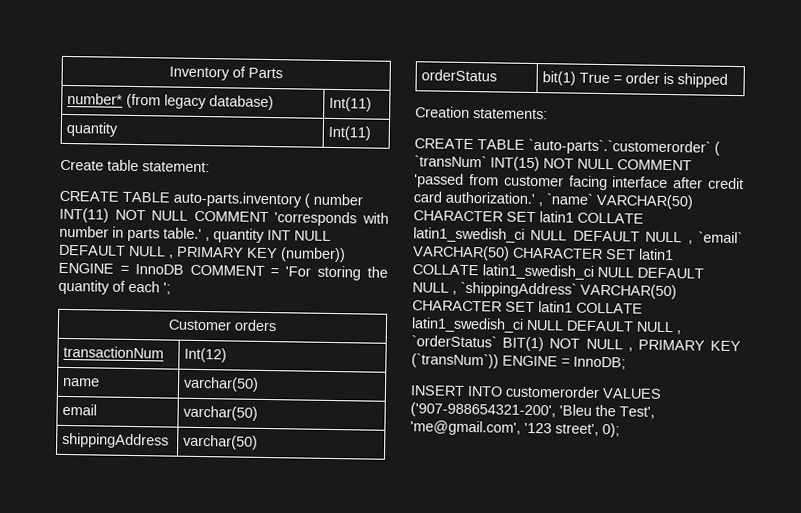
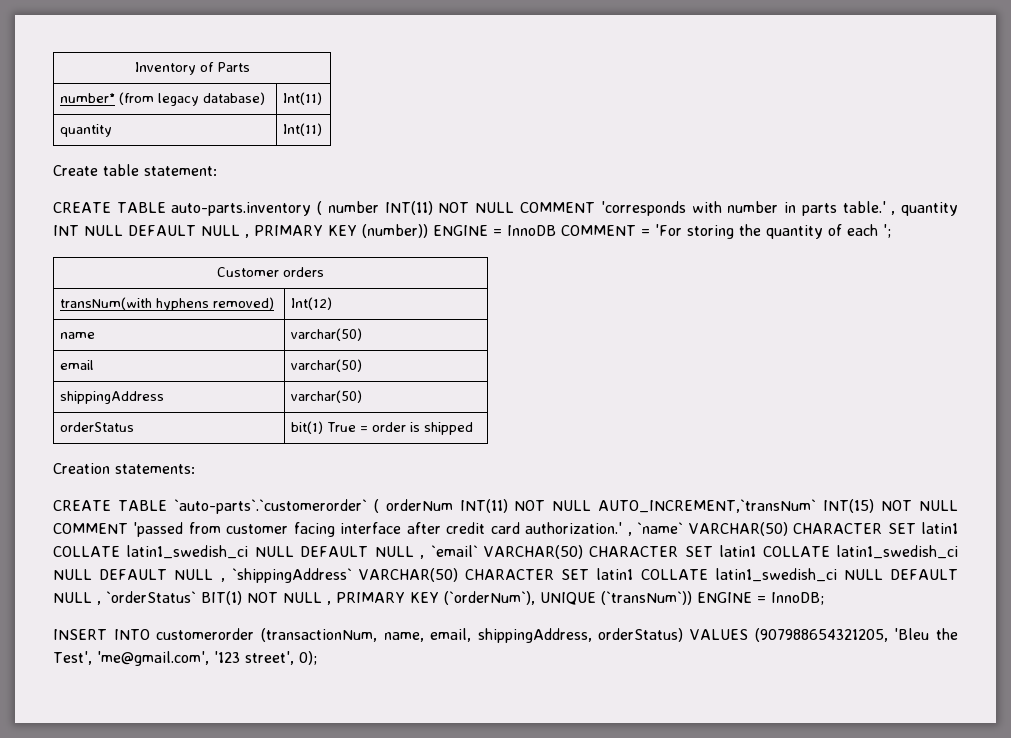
[63,345,165,359] transactionNum -> [60,297,275,311] transNum(with hyphens removed)
[414,155,487,168] `transNum` -> [385,499,817,513] orderNum INT(11) NOT NULL AUTO_INCREMENT,`transNum`
(741, 346) none -> [444,591,596,605] (`orderNum`), UNIQUE
[602,388,662,399] [410,402,556,419] VALUES ('907-988654321-200', -> [260,628,888,643] (transactionNum, name, email, shippingAddress, orderStatus) VALUES (907988654321205,

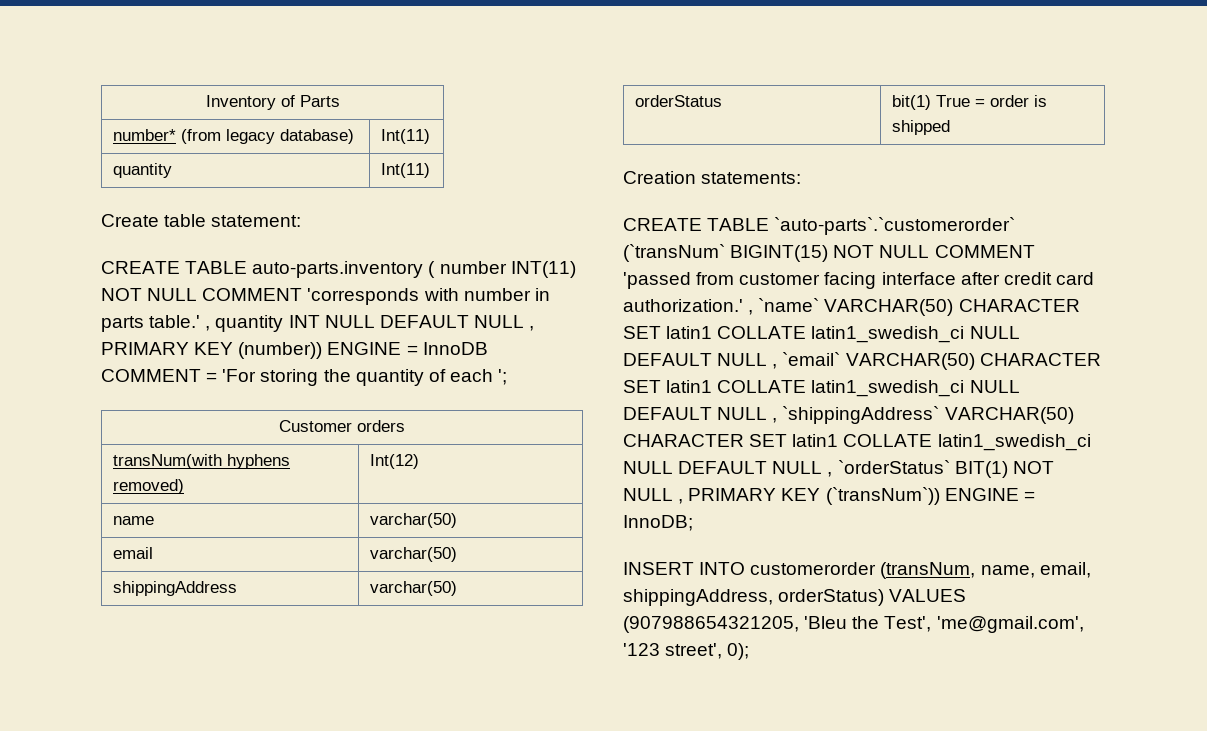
[373,499,875,513] ( orderNum INT(11) NOT NULL AUTO_INCREMENT,`transNum` INT(15) -> [623,244,829,262] (`transNum` BIGINT(15)
[444,591,596,605] (`orderNum`), UNIQUE -> (821, 494) none
[260,628,377,642] (transactionNum, -> [880,562,976,579] (transNum,

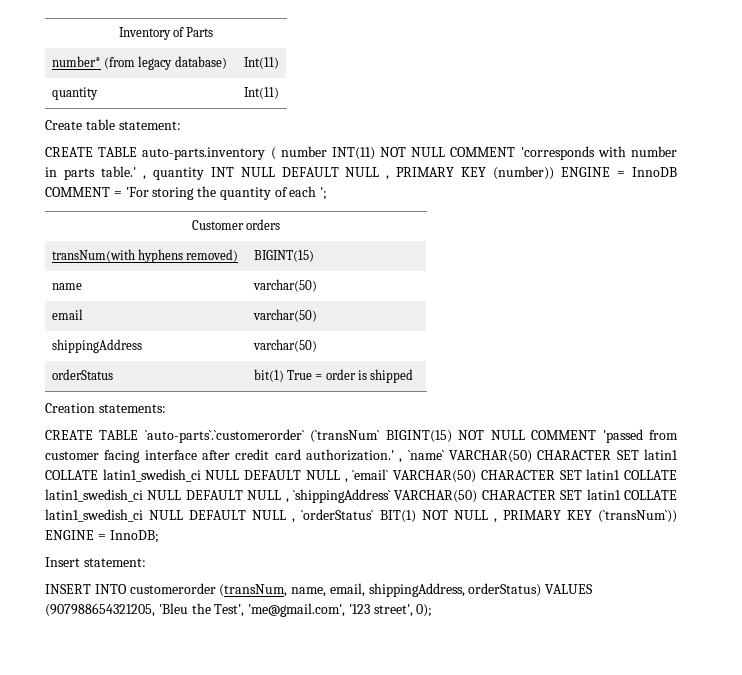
[369,454,419,469] Int(12) -> [253,250,314,262] BIGINT(15)
(693, 523) none -> [45,557,146,567] // Insert statement:

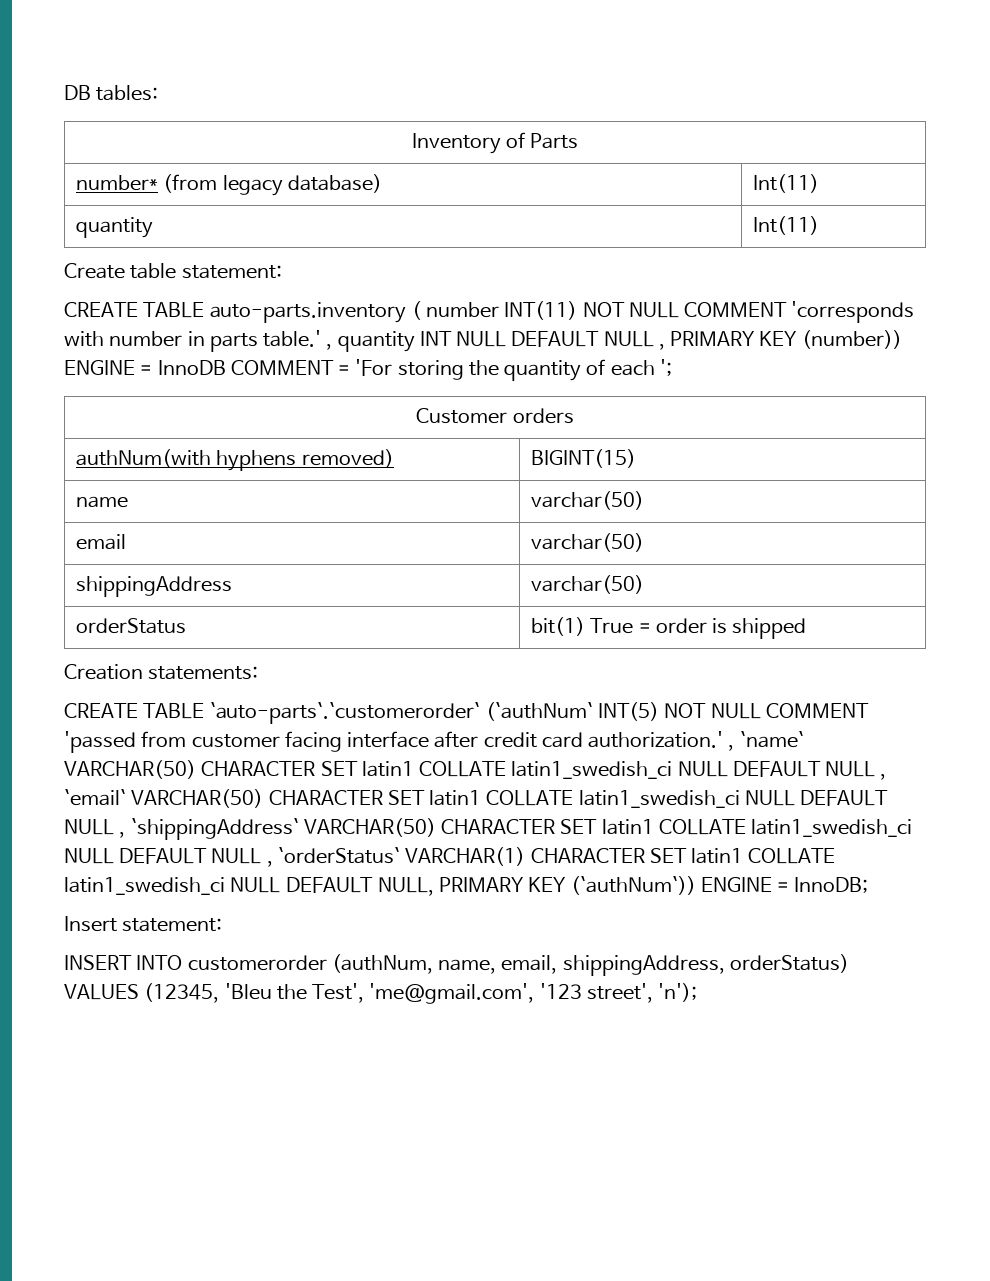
(118, 33) none -> [64,85,159,101] DB tables: //
[51,249,135,262] transNum(with -> [76,449,212,468] authNum(with
[310,430,452,443] (`transNum` BIGINT(15) -> [485,702,659,721] (`authNum` INT(5)
[379,510,677,523] BIT(1) NOT NULL , PRIMARY KEY (`transNum`)) -> [405,847,836,866] [64,876,696,896] VARCHAR(1) CHARACTER SET latin1 COLLATE latin1_swedish_ci NULL DEFAULT NULL, PRIMARY KEY (`authNum`))
[219,584,288,597] (transNum, -> [331,954,433,974] (authNum,
[45,603,155,617] (907988654321205, -> [144,983,220,1003] (12345,
[416,604,433,617] 0); -> [658,983,698,1002] 'n');

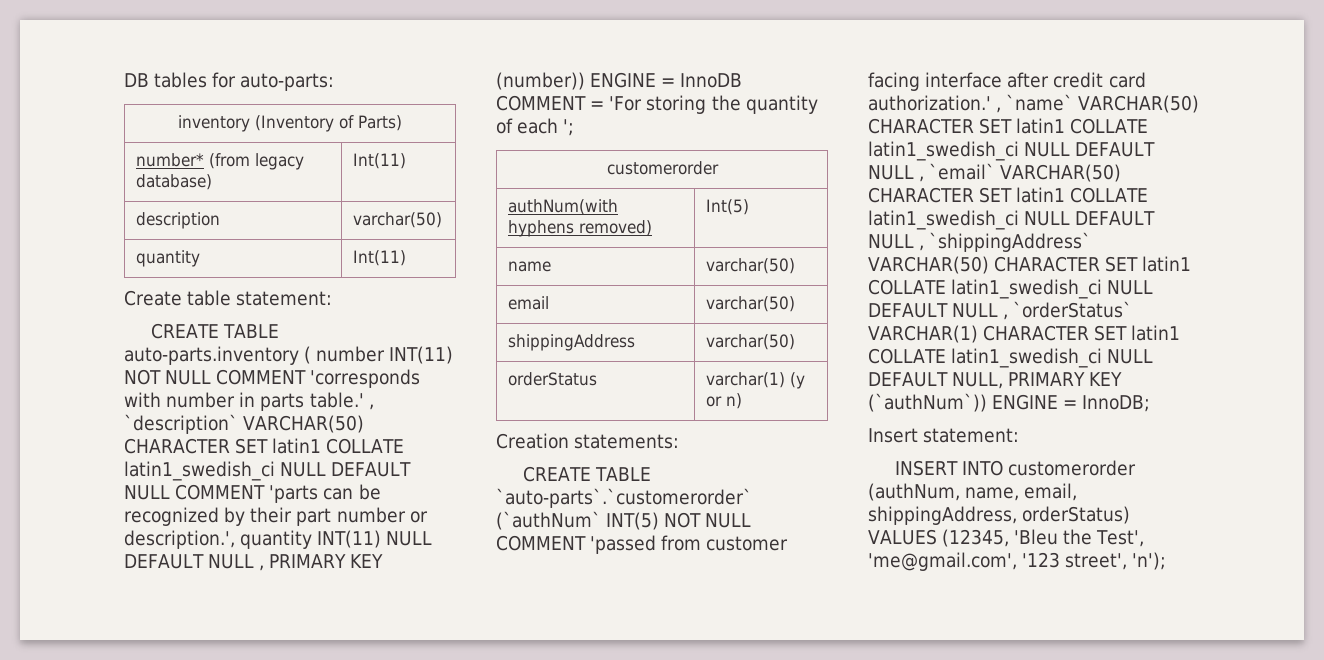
[96,85,159,101] [411,132,579,154] tables: // Inventory of Parts -> [154,72,335,91] [178,115,403,132] tables for auto-parts: // inventory (Inventory of Parts)
(820, 183) none -> [135,212,220,229] [352,212,442,228] // description | varchar(50)
[337,331,452,352] quantity INT -> [124,414,365,434] [124,438,405,454] [124,461,412,481] [124,484,381,503] [124,507,428,526] [124,530,382,549] `description` VARCHAR(50) CHARACTER SET latin1 COLLATE latin1_swedish_ci NULL DEFAULT NULL COMMENT 'parts can be recognized by their part number or description.', quantity INT(11)
[416,408,574,424] Customer orders -> [606,161,719,175] customerorder
[531,449,637,468] BIGINT(15) -> [705,199,749,215] Int(5)
[531,617,807,639] bit(1) True = order is shipped -> [705,372,805,389] [705,393,742,409] varchar(1) (y or n)

